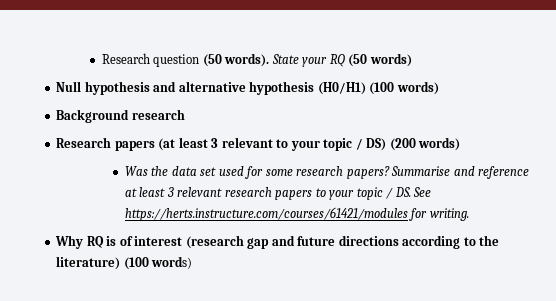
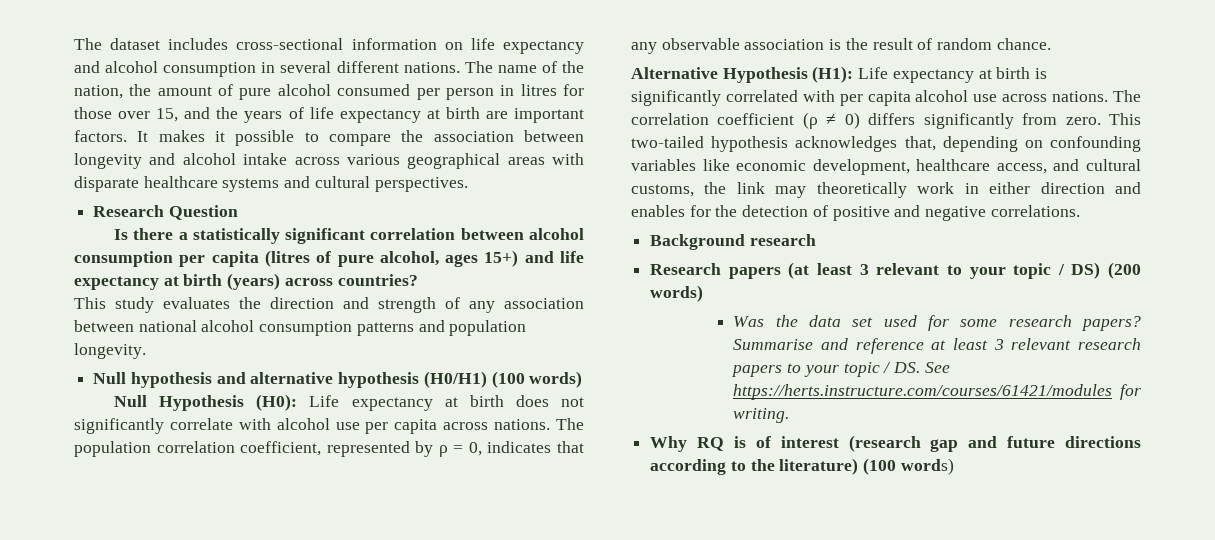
[101,53,412,67] Research question (50 words). State your RQ (50 words) -> [74,38,585,54] [74,61,585,77] [74,84,585,100] [74,107,584,123] [74,130,584,146] [74,153,584,169] [74,176,468,192] [93,205,238,220] [114,228,584,244] [74,250,585,267] [74,273,418,290] [74,297,584,313] [74,320,527,336] [74,343,146,359] The dataset includes cross-sectional information on life expectancy and alcohol consumption in several different nations. The name of the nation, the amount of pure alcohol consumed per person in litres for those over 15, and the years of life expectancy at birth are important factors. It makes it possible to compare the association between longevity and alcohol intake across various geographical areas with disparate healthcare systems and cultural perspectives. // Research Question // Is there a statistically significant correlation between alcohol consumption per capita (litres of pure alcohol, ages 15+) and life expectancy at birth (years) across countries? // This study evaluates the direction and strength of any association between national alcohol consumption patterns and population longevity.
(439, 88) none -> [114,394,584,411] [74,418,585,434] [74,441,584,457] [631,38,1051,54] [631,66,1048,83] [631,90,1141,106] [631,112,1141,129] [631,136,1141,152] [631,159,1141,175] [631,182,1141,198] [631,205,1080,221] // Null Hypothesis (H0): Life expectancy at birth does not significantly correlate with alcohol use per capita across nations. The population correlation coefficient, represented by ρ = 0, indicates that any observable association is the result of random chance. // Alternative Hypothesis (H1): Life expectancy at birth is significantly correlated with per capita alcohol use across nations. The correlation coefficient (ρ ≠ 0) differs significantly from zero. This two-tailed hypothesis acknowledges that, depending on confounding variables like economic development, healthcare access, and cultural customs, the link may theoretically work in either direction and enables for the detection of positive and negative correlations.

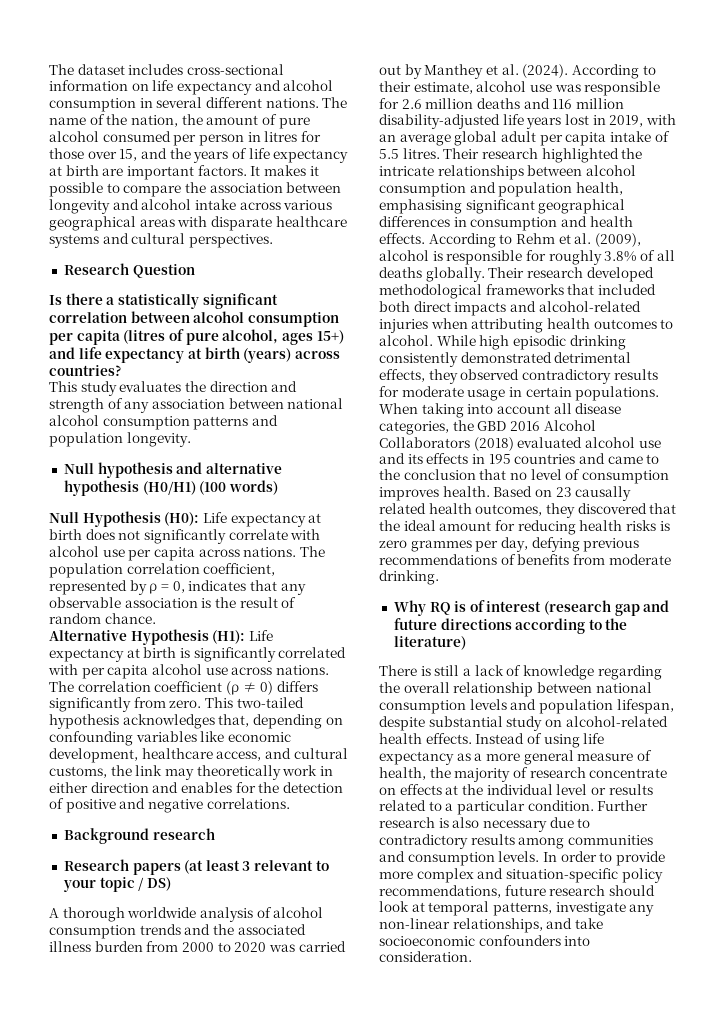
[1108,262,1141,279] [650,285,704,302] [733,315,1141,331] [733,338,1141,354] [731,362,950,377] [733,384,1141,400] [733,408,790,423] (200 words) // Was the data set used for some research papers? Summarise and reference at least 3 relevant research papers to your topic / DS. See https://herts.instructure.com/courses/61421/modules for writing. -> [49,907,324,922] [49,924,306,939] [49,941,346,952] [379,64,656,79] [379,81,661,96] [379,98,624,109] [379,114,676,129] [379,131,670,146] [379,148,643,163] [379,165,636,180] [379,182,623,197] [379,199,626,214] [379,216,633,231] [379,233,641,248] [379,250,675,265] [379,267,654,282] [379,284,656,299] [379,301,641,316] [379,318,674,333] [379,335,626,350] [379,352,632,367] [379,369,658,384] [379,386,660,401] [379,403,622,418] [379,420,596,435] [379,437,661,451] [379,453,660,464] [379,469,669,484] [379,486,632,501] [379,503,677,518] [379,520,670,535] [379,537,640,552] [379,554,671,565] [379,570,439,585] // A thorough worldwide analysis of alcohol consumption trends and the associated illness burden from 2000 to 2020 was carried out by Manthey et al. (2024). According to their estimate, alcohol use was responsible for 2.6 million deaths and 116 million disability-adjusted life years lost in 2019, with an average global adult per capita intake of 5.5 litres. Their research highlighted the intricate relationships between alcohol consumption and population health, emphasising significant geographical differences in consumption and health effects. According to Rehm et al. (2009), alcohol is responsible for roughly 3.8% of all deaths globally. Their research developed methodological frameworks that included both direct impacts and alcohol-related injuries when attributing health outcomes to alcohol. While high episodic drinking consistently demonstrated detrimental effects, they observed contradictory results for moderate usage in certain populations. When taking into account all disease categories, the GBD 2016 Alcohol Collaborators (2018) evaluated alcohol use and its effects in 195 countries and came to the conclusion that no level of consumption improves health. Based on 23 causally related health outcomes, they discovered that the ideal amount for reducing health risks is zero grammes per day, defying previous recommendations of benefits from moderate drinking.
[863,458,954,475] (100 words) -> [379,665,662,680] [379,682,652,697] [379,699,674,714] [379,716,668,731] [379,733,605,748] [379,750,652,765] [379,767,668,782] [379,784,653,795] [379,800,649,815] [379,817,591,832] [379,834,653,849] [379,851,665,866] [379,868,663,883] [379,885,655,898] [379,901,655,916] [379,918,603,933] [379,935,591,946] [379,951,472,962] // There is still a lack of knowledge regarding the overall relationship between national consumption levels and population lifespan, despite substantial study on alcohol-related health effects. Instead of using life expectancy as a more general measure of health, the majority of research concentrate on effects at the individual level or results related to a particular condition. Further research is also necessary due to contradictory results among communities and consumption levels. In order to provide more complex and situation-specific policy recommendations, future research should look at temporal patterns, investigate any non-linear relationships, and take socioeconomic confounders into consideration.

